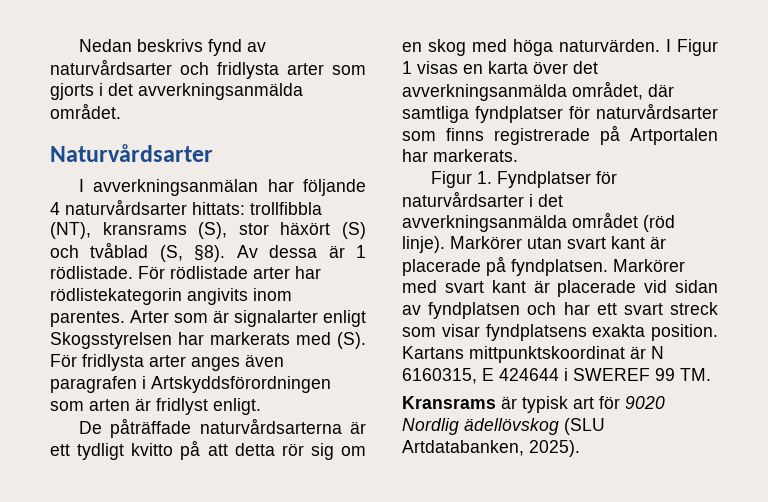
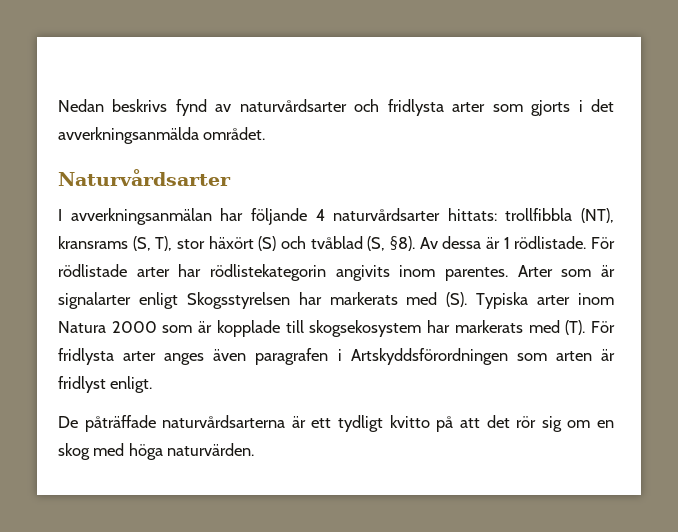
[198,222,228,239] (S), -> [132,236,173,251] (S, T),
(366, 340) none -> [476,292,614,309] [58,320,586,337] Typiska arter inom Natura 2000 som är kopplade till skogsekosystem har markerats med (T).
[234,443,275,456] detta -> [486,415,510,428] det
[666,39,718,56] [402,61,598,74] [402,81,674,101] [402,103,718,123] [402,125,718,145] [402,149,518,162] [430,171,617,188] [402,191,563,207] [402,212,675,232] [402,236,666,253] [402,256,685,276] [402,280,718,297] [402,302,718,319] [402,324,718,341] [402,346,664,363] [402,368,711,384] [402,396,665,413] [402,418,605,435] [402,440,580,457] I Figur 1 visas en karta över det avverkningsanmälda området, där samtliga fyndplatser för naturvårdsarter som finns registrerade på Artportalen har markerats. // Figur 1. Fyndplatser för naturvårdsarter i det avverkningsanmälda området (röd linje). Markörer utan svart kant är placerade på fyndplatsen. Markörer med svart kant är placerade vid sidan av fyndplatsen och har ett svart streck som visar fyndplatsens exakta position. Kartans mittpunktskoordinat är N 6160315, E 424644 i SWEREF 99 TM. // Kransrams är typisk art för 9020 Nordlig ädellövskog (SLU Artdatabanken, 2025). -> (255, 449) none

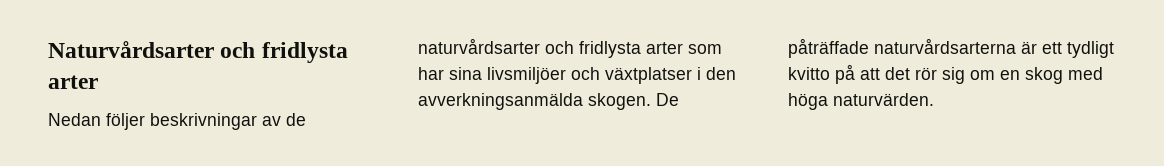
[58,99,232,116] Nedan beskrivs fynd av -> [48,41,348,63] [48,75,98,89] [48,113,306,130] Naturvårdsarter och fridlysta arter // Nedan följer beskrivningar av de
[531,99,614,116] [58,127,266,144] [58,169,231,186] [58,208,614,225] [58,236,616,251] [58,264,616,281] [58,292,614,309] [58,320,615,337] [58,348,615,365] [58,376,153,393] gjorts i det avverkningsanmälda området. // Naturvårdsarter // I avverkningsanmälan har följande 4 naturvårdsarter hittats: trollfibbla (NT), kransrams (S, T), stor häxört (S) och tvåblad (S, §8). Av dessa är 1 rödlistade. För rödlistade arter har rödlistekategorin angivits inom parentes. Arter som är signalarter enligt Skogsstyrelsen har markerats med (S). Typiska arter inom Natura 2000 som är kopplade till skogsekosystem har markerats med (T). För fridlysta arter anges även paragrafen i Artskyddsförordningen som arten är fridlyst enligt. // -> [418,67,736,84] [418,93,651,110] har sina livsmiljöer och växtplatser i den avverkningsanmälda skogen.

